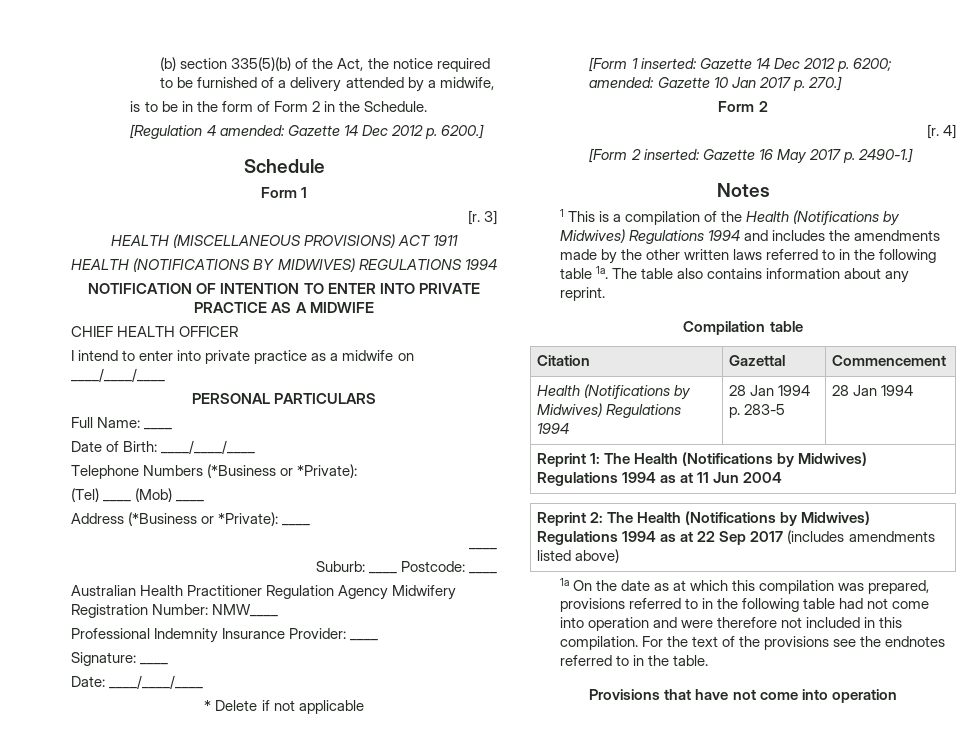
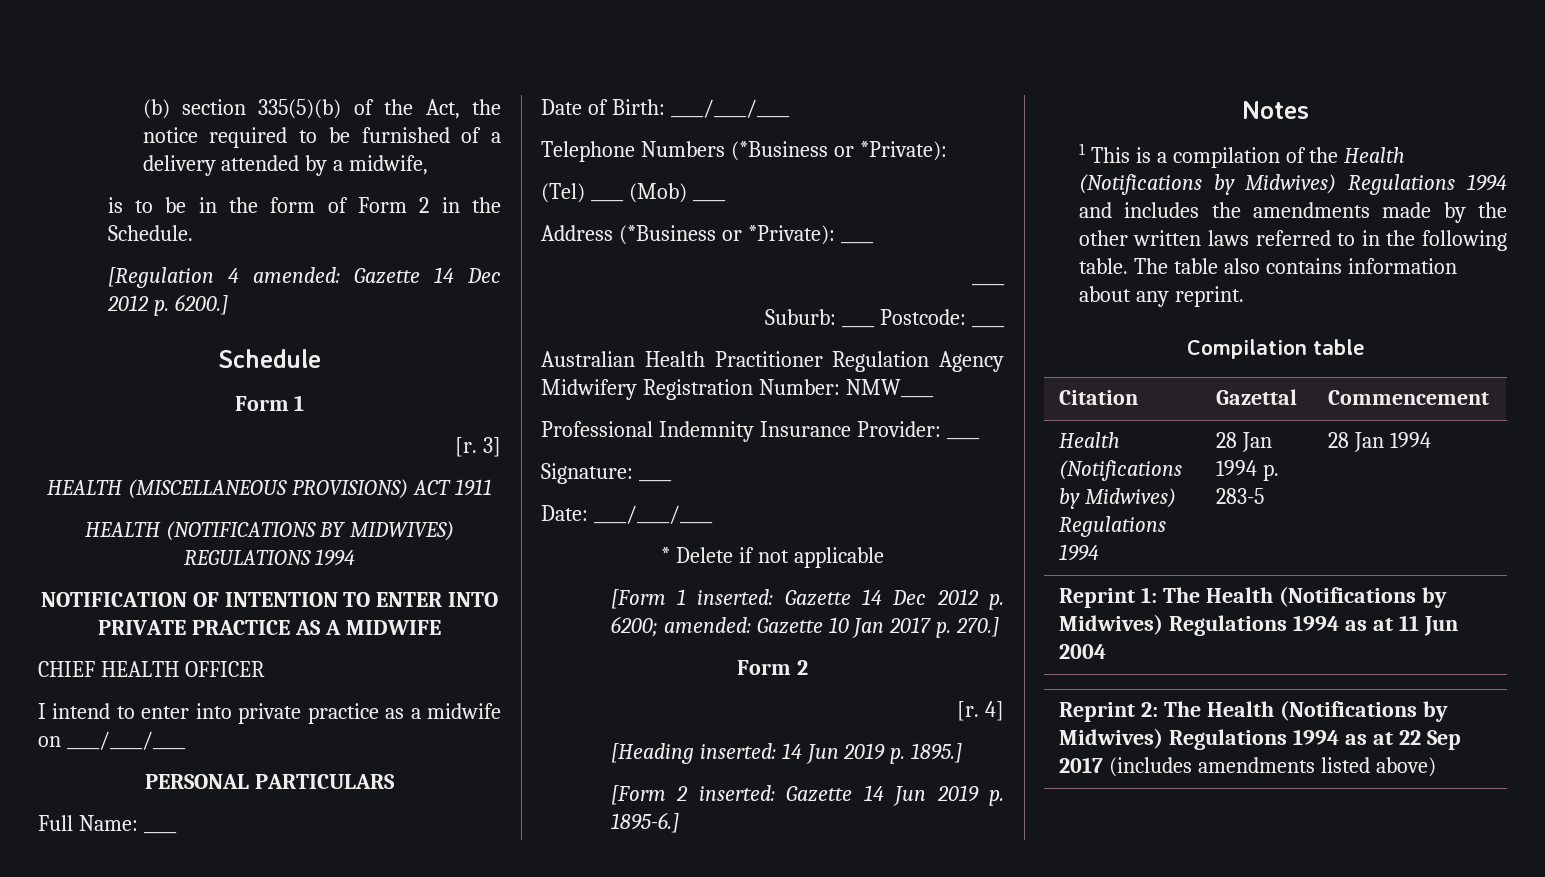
(956, 131) none -> [610,743,963,764] // [Heading inserted: 14 Jun 2019 p. 1895.]
[758,148,913,164] 16 May 2017 p. 2490-1.] -> [863,785,1004,806] [610,812,679,833] 14 Jun 2019 p. 1895-6.]
[559,266,608,279] table 1a. -> [1078,258,1128,274] table.
[559,578,930,594] [559,598,930,612] [559,617,903,631] [559,636,946,650] [559,655,708,666] [589,689,897,703] // 1a On the date as at which this compilation was prepared, provisions referred to in the following table had not come into operation and were therefore not included in this compilation. For the text of the provisions see the endnotes referred to in the table. // Provisions that have not come into operation -> (1436, 767) none

